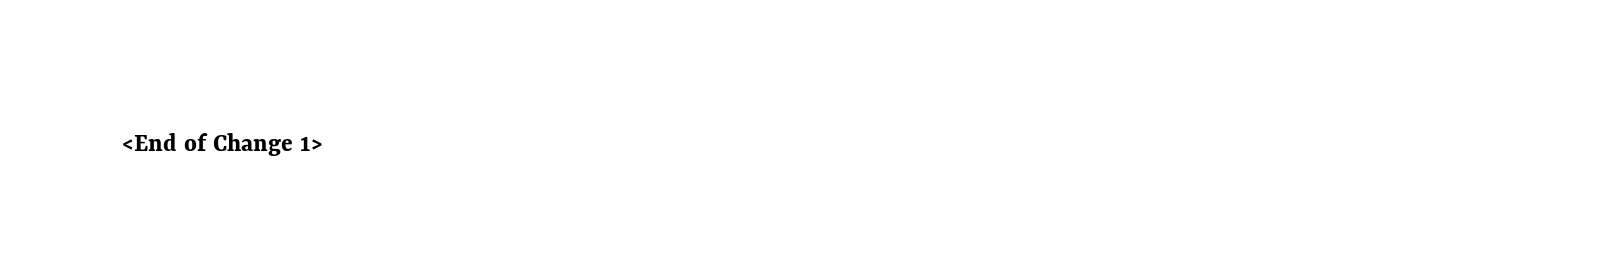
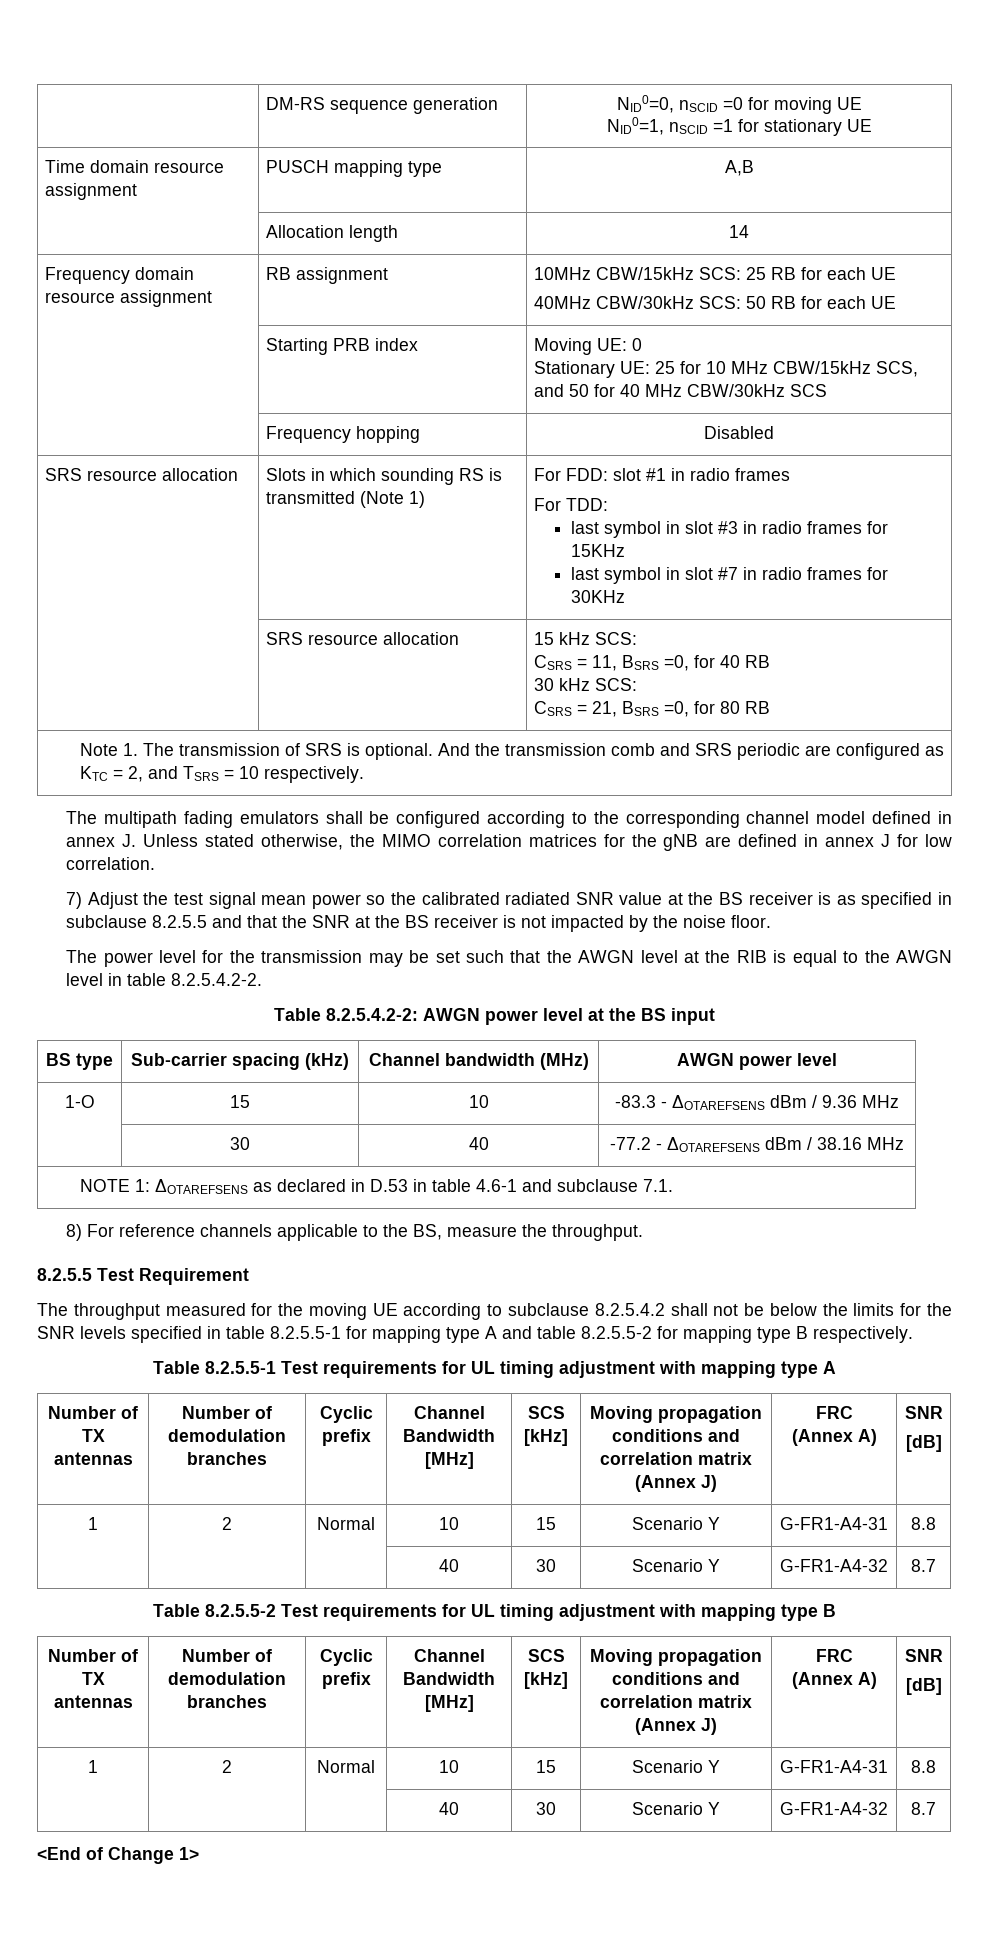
(122, 142) none -> [265,97,498,114] [616,95,862,114] [606,117,872,136] [44,160,224,173] [44,183,137,200] [265,160,442,177] [724,160,754,176] [265,225,398,242] [729,225,749,238] [44,267,194,284] [44,290,212,307] [265,267,388,284] [533,267,896,280] [533,296,896,309] [265,338,418,355] [533,338,642,355] [533,361,918,378] [533,384,827,397] [265,426,420,443] [704,426,774,439] [44,468,238,481] [265,468,502,485] [265,491,425,508] [533,468,790,481] [533,498,608,511] [570,521,888,538] [570,544,625,557] [570,567,888,584] [570,590,625,603] [265,632,459,645] [533,632,637,645] [533,655,770,671] [533,678,637,691] [533,701,770,717] [79,743,944,760] [79,766,364,783] [66,811,952,828] [66,834,952,851] [66,857,156,870] [66,892,953,909] [66,915,772,932] [66,950,952,967] [66,973,263,986] [274,1008,715,1025] [46,1053,113,1070] [131,1053,349,1070] [368,1053,589,1070] [677,1053,837,1070] [64,1095,95,1108] [230,1095,250,1108] [468,1095,489,1108] [615,1095,899,1110] [230,1137,250,1150] [468,1137,489,1150] [610,1137,904,1152] [79,1179,673,1194] [66,1224,644,1241] [37,1268,249,1285] [37,1303,953,1320] [37,1326,913,1343] [153,1361,836,1378] [48,1406,138,1419] [81,1429,105,1442] [53,1452,133,1465] [182,1406,272,1419] [168,1429,286,1442] [187,1452,267,1465] [319,1406,373,1423] [321,1429,371,1446] [413,1406,485,1419] [403,1429,495,1442] [424,1452,474,1469] [527,1406,565,1419] [524,1429,568,1446] [590,1406,762,1423] [612,1429,740,1442] [600,1452,752,1465] [635,1475,717,1492] [815,1406,853,1419] [791,1429,877,1446] [904,1406,943,1419] [905,1435,942,1452] [88,1517,98,1530] [222,1517,232,1530] [317,1517,375,1530] [439,1517,459,1530] [536,1517,556,1530] [632,1517,720,1530] [780,1517,888,1530] [911,1517,936,1530] [439,1559,459,1572] [536,1559,556,1572] [632,1559,720,1572] [780,1559,888,1572] [911,1559,936,1572] [153,1604,836,1621] [48,1649,138,1662] [81,1672,105,1685] [53,1695,133,1708] [182,1649,272,1662] [168,1672,286,1685] [187,1695,267,1708] [319,1649,373,1666] [321,1672,371,1689] [413,1649,485,1662] [403,1672,495,1685] [424,1695,474,1712] [527,1649,565,1662] [524,1672,568,1689] [590,1649,762,1666] [612,1672,740,1685] [600,1695,752,1708] [635,1718,717,1735] [815,1649,853,1662] [791,1672,877,1689] [904,1649,943,1662] [905,1678,942,1695] [88,1760,98,1773] [222,1760,232,1773] [317,1760,375,1773] [439,1760,459,1773] [536,1760,556,1773] [632,1760,720,1773] [780,1760,888,1773] [911,1760,936,1773] [439,1802,459,1815] [536,1802,556,1815] [632,1802,720,1815] [780,1802,888,1815] [911,1802,936,1815] | DM-RS sequence generation | NID0=0, nSCID =0 for moving UE // NID0=1, nSCID =1 for stationary UE // Time domain resource assignment | PUSCH mapping type | A,B // | Allocation length | 14 // Frequency domain resource assignment | RB assignment | 10MHz CBW/15kHz SCS: 25 RB for each UE // 40MHz CBW/30kHz SCS: 50 RB for each UE // | Starting PRB index | Moving UE: 0 // Stationary UE: 25 for 10 MHz CBW/15kHz SCS, and 50 for 40 MHz CBW/30kHz SCS // | Frequency hopping | Disabled // SRS resource allocation | Slots in which sounding RS is transmitted (Note 1) | For FDD: slot #1 in radio frames // For TDD: // last symbol in slot #3 in radio frames for 15KHz // last symbol in slot #7 in radio frames for 30KHz // | SRS resource allocation | 15 kHz SCS: // CSRS = 11, BSRS =0, for 40 RB // 30 kHz SCS: // CSRS = 21, BSRS =0, for 80 RB // Note 1. The transmission of SRS is optional. And the transmission comb and SRS periodic are configured as KTC = 2, and TSRS = 10 respectively. // The multipath fading emulators shall be configured according to the corresponding channel model defined in annex J. Unless stated otherwise, the MIMO correlation matrices for the gNB are defined in annex J for low correlation. // 7) Adjust the test signal mean power so the calibrated radiated SNR value at the BS receiver is as specified in subclause 8.2.5.5 and that the SNR at the BS receiver is not impacted by the noise floor. // The power level for the transmission may be set such that the AWGN level at the RIB is equal to the AWGN level in table 8.2.5.4.2-2. // Table 8.2.5.4.2-2: AWGN power level at the BS input // BS type | Sub-carrier spacing (kHz) | Channel bandwidth (MHz) | AWGN power level // 1-O | 15 | 10 | -83.3 - ΔOTAREFSENS dBm / 9.36 MHz // | 30 | 40 | -77.2 - ΔOTAREFSENS dBm / 38.16 MHz // NOTE 1: ΔOTAREFSENS as declared in D.53 in table 4.6-1 and subclause 7.1. // 8) For reference channels applicable to the BS, measure the throughput. // 8.2.5.5 Test Requirement // The throughput measured for the moving UE according to subclause 8.2.5.4.2 shall not be below the limits for the SNR levels specified in table 8.2.5.5-1 for mapping type A and table 8.2.5.5-2 for mapping type B respectively. // Table 8.2.5.5-1 Test requirements for UL timing adjustment with mapping type A // Number of TX antennas | Number of demodulation branches | Cyclic prefix | Channel Bandwidth [MHz] | SCS [kHz] | Moving propagation conditions and correlation matrix (Annex J) | FRC // (Annex A) | SNR // [dB] // 1 | 2 | Normal | 10 | 15 | Scenario Y | G-FR1-A4-31 | 8.8 // | | | 40 | 30 | Scenario Y | G-FR1-A4-32 | 8.7 // Table 8.2.5.5-2 Test requirements for UL timing adjustment with mapping type B // Number of TX antennas | Number of demodulation branches | Cyclic prefix | Channel Bandwidth [MHz] | SCS [kHz] | Moving propagation conditions and correlation matrix (Annex J) | FRC // (Annex A) | SNR // [dB] // 1 | 2 | Normal | 10 | 15 | Scenario Y | G-FR1-A4-31 | 8.8 // | | | 40 | 30 | Scenario Y | G-FR1-A4-32 | 8.7 //

